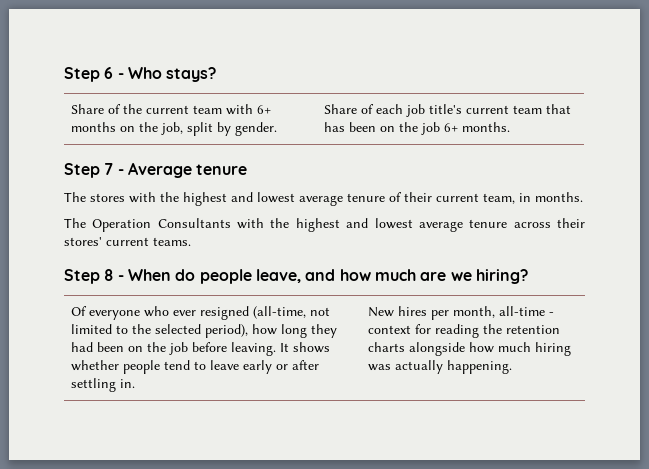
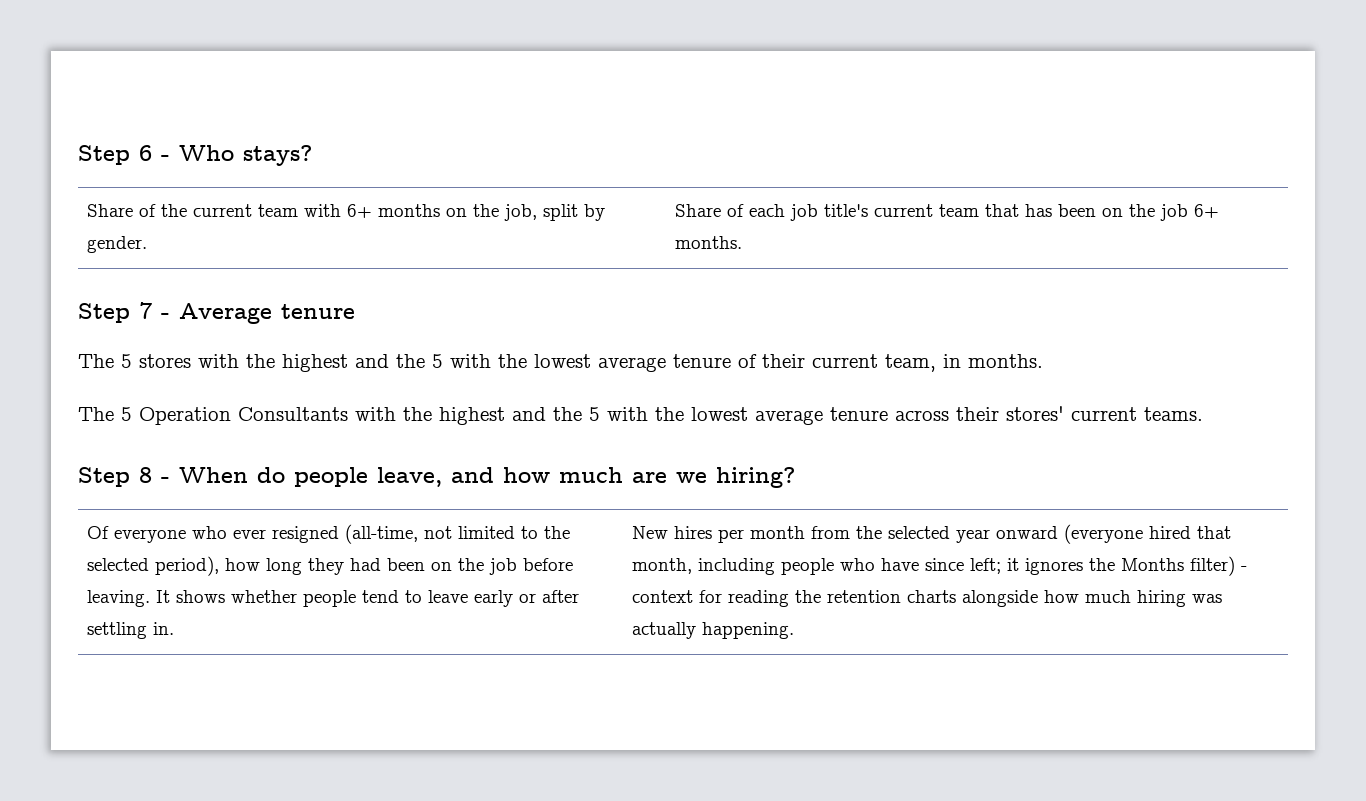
(86, 197) none -> [121,354,132,368] 5
(253, 197) none -> [396,354,527,368] the 5 with the
(86, 223) none -> [121,407,132,421] 5
(369, 223) none -> [553,407,684,421] the 5 with the
[453,306,546,318] month, all-time -> [749,524,1231,544] [631,556,1235,576] month from the selected year onward (everyone hired that month, including people who have since left; it ignores the Months filter)

